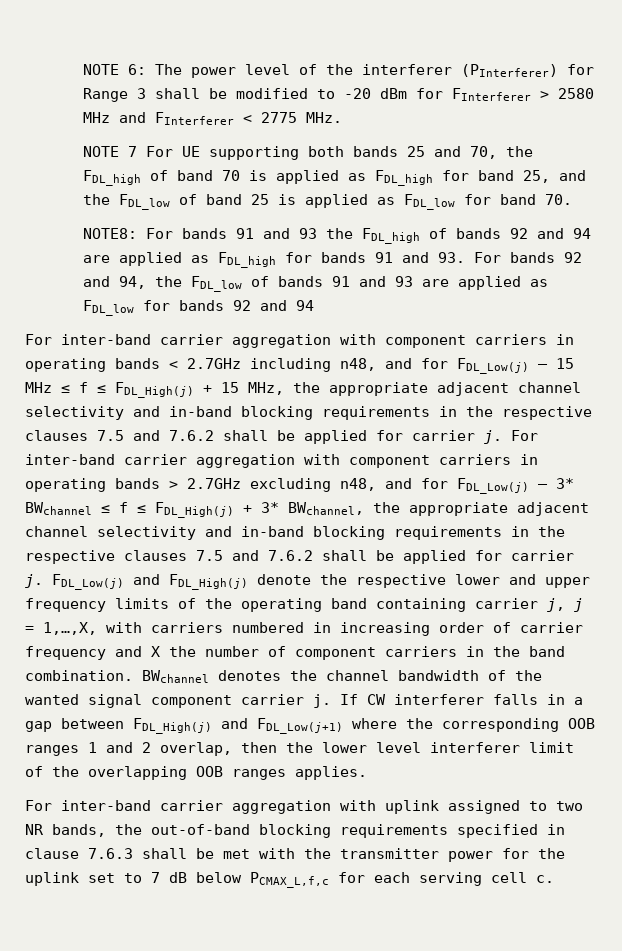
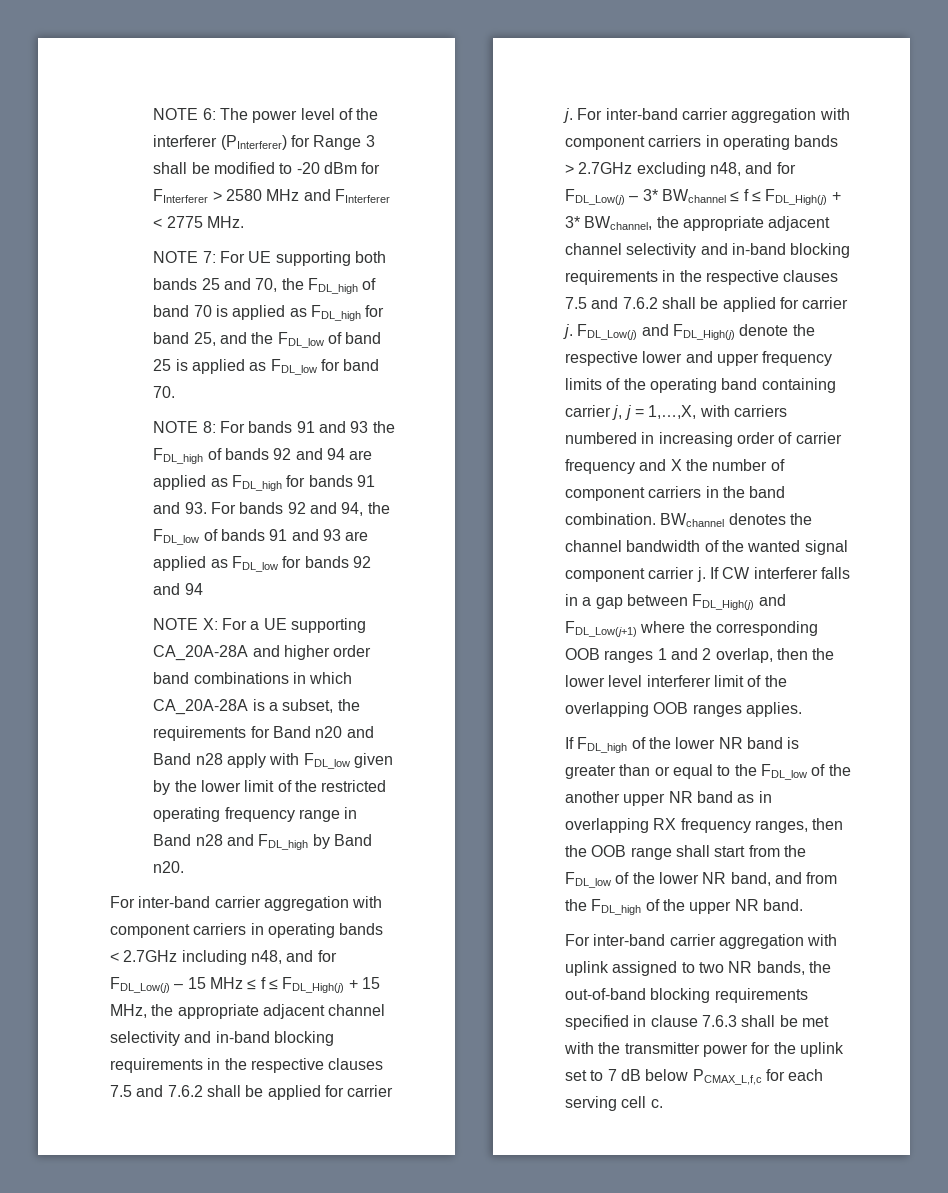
[127,146,137,157] 7 -> [202,251,216,263] 7:
[82,228,137,239] NOTE8: -> [153,421,216,433] NOTE 8:
(314, 305) none -> [153,618,366,633] [153,645,372,661] [153,672,353,684] [153,699,360,715] [153,726,374,741] [153,753,393,769] [153,780,387,795] [153,807,358,822] [153,834,372,850] [153,861,185,873] // NOTE X: For a UE supporting CA_20A-28A and higher order band combinations in which CA_20A-28A is a subset, the requirements for Band n20 and Band n28 apply with FDL_low given by the lower limit of the restricted operating frequency range in Band n28 and FDL_high by Band n20.
(367, 773) none -> [565,737,800,753] [565,764,851,780] [565,791,772,806] [565,818,844,833] [565,845,806,860] [565,872,838,888] [565,899,803,915] // If FDL_high of the lower NR band is greater than or equal to the FDL_low of the another upper NR band as in overlapping RX frequency ranges, then the OOB range shall start from the FDL_low of the lower NR band, and from the FDL_high of the upper NR band.

